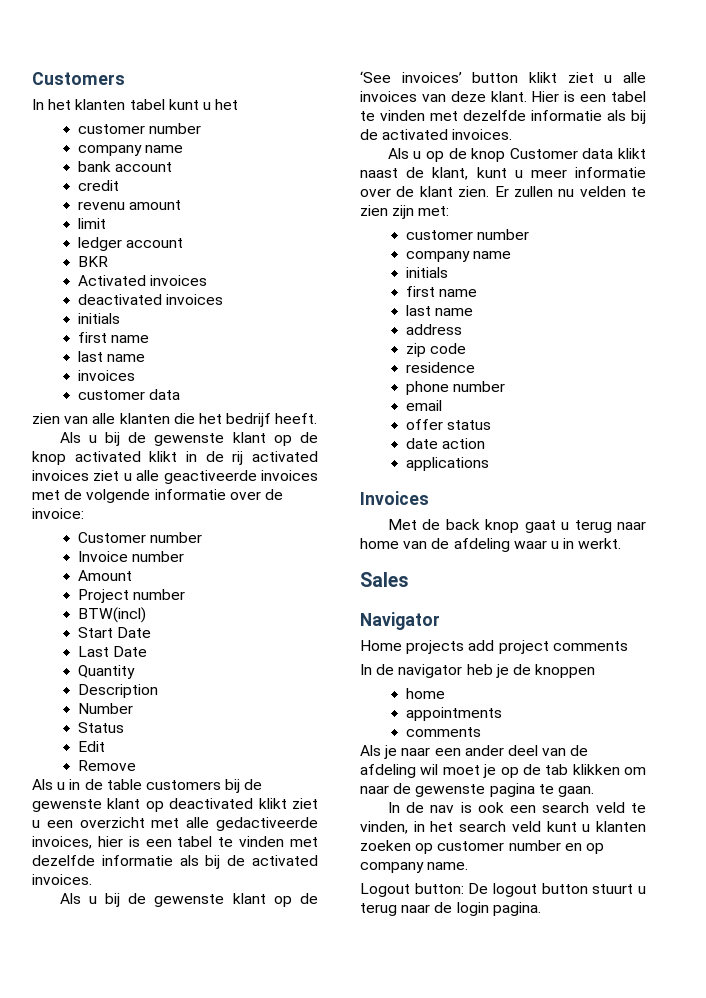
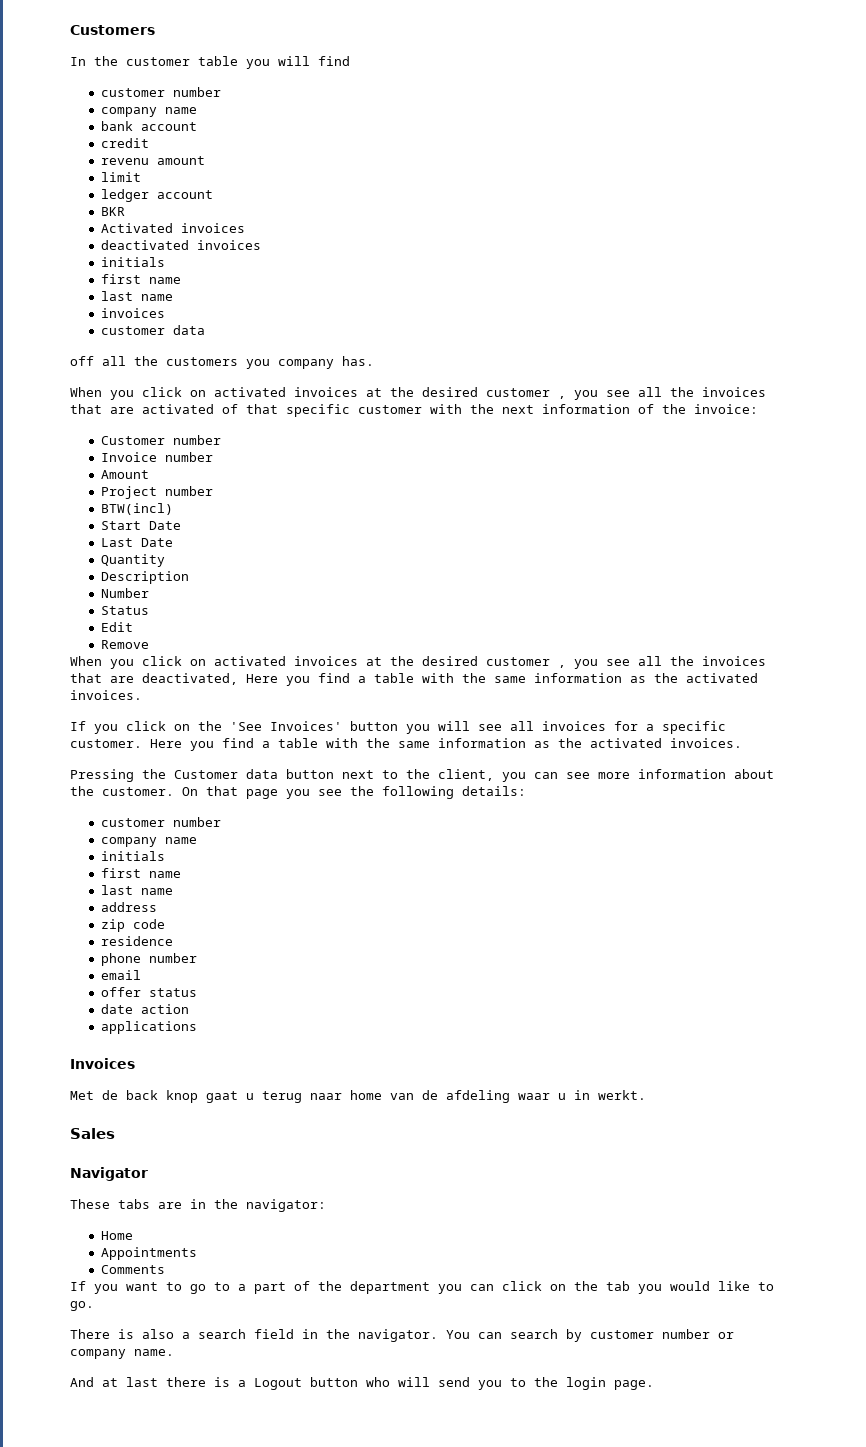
[48,99,239,110] het klanten tabel kunt u het -> [94,56,350,69] the customer table you will find
[32,413,318,427] [59,432,318,446] [32,451,318,465] [32,470,318,484] [32,489,283,503] zien van alle klanten die het bedrijf heeft. // Als u bij de gewenste klant op de knop activated klikt in de rij activated invoices ziet u alle geactiveerde invoices met de volgende informatie over de -> [70,356,374,369] [70,387,766,400] [70,404,686,417] off all the customers you company has. // When you click on activated invoices at the desired customer , you see all the invoices that are activated of that specific customer with the next information of the
[32,779,263,793] [32,798,318,812] [32,817,318,831] [32,836,318,849] [32,855,319,869] [32,874,92,885] [59,893,318,907] [360,71,646,83] [360,91,646,102] [360,110,646,124] [360,129,513,140] [387,148,646,162] [360,167,646,180] [360,186,646,197] [360,205,450,219] Als u in de table customers bij de gewenste klant op deactivated klikt ziet u een overzicht met alle gedactiveerde invoices, hier is een tabel te vinden met dezelfde informatie als bij de activated invoices. // Als u bij de gewenste klant op de ‘See invoices’ button klikt ziet u alle invoices van deze klant. Hier is een tabel te vinden met dezelfde informatie als bij de activated invoices. // Als u op de knop Customer data klikt naast de klant, kunt u meer informatie over de klant zien. Er zullen nu velden te zien zijn met: -> [70,656,766,669] [70,673,758,686] [70,690,142,700] [70,721,726,734] [70,738,742,751] [70,769,774,782] [70,786,526,799] When you click on activated invoices at the desired customer , you see all the invoices that are deactivated, Here you find a table with the same information as the activated invoices. // If you click on the 'See Invoices' button you will see all invoices for a specific customer. Here you find a table with the same information as the activated invoices. // Pressing the Customer data button next to the client, you can see more information about the customer. On that page you see the following details:
[360,640,628,654] [360,664,596,678] [405,688,445,699] [405,707,502,721] [405,727,481,737] [360,745,589,759] [360,764,646,778] [360,783,594,797] [387,802,646,813] [360,821,646,834] [360,840,604,854] [360,862,469,873] [360,883,646,897] [360,902,541,916] Home projects add project comments // In de navigator heb je de knoppen // home // appointments // comments // Als je naar een ander deel van de afdeling wil moet je op de tab klikken om naar de gewenste pagina te gaan. // In de nav is ook een search veld te vinden, in het search veld kunt u klanten zoeken op customer number en op company name. // Logout button: De logout button stuurt u terug naar de login pagina. -> [70,1199,326,1212] [100,1231,133,1240] [100,1247,197,1260] [100,1265,165,1274] [70,1281,774,1294] [70,1301,94,1311] [70,1329,734,1342] [70,1349,174,1359] [70,1377,654,1390] These tabs are in the navigator: // Home // Appointments // Comments // If you want to go to a part of the department you can click on the tab you would like to go. // There is also a search field in the navigator. You can search by customer number or company name. // And at last there is a Logout button who will send you to the login page.

